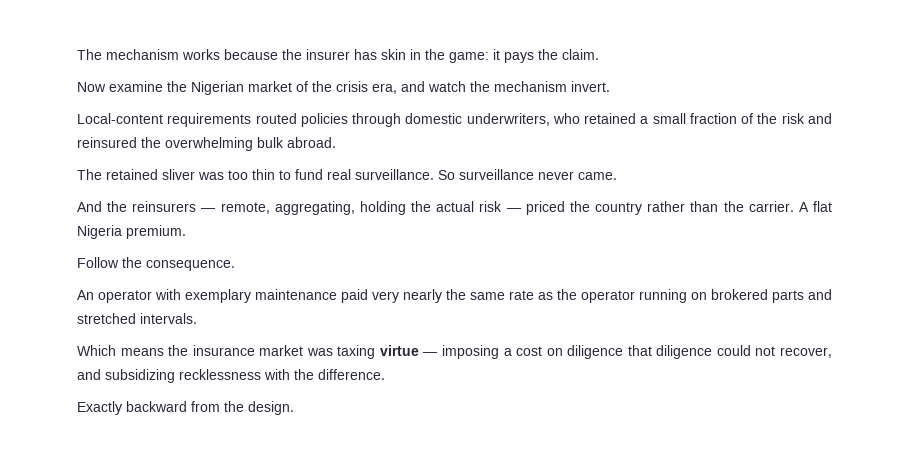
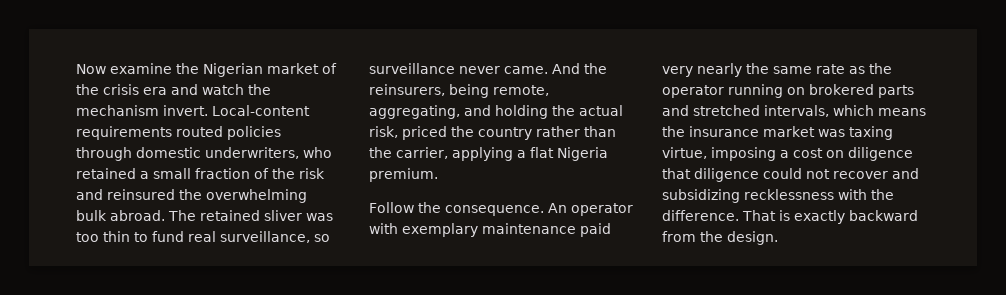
[77,49,599,63] The mechanism works because the insurer has skin in the game: it pays the claim. // -> (76, 69) none
[372,83,397,94] era, -> [143,87,167,95] era
(610, 86) // -> (208, 110) none
(336, 142) // -> (165, 215) none
[355,169,455,180] surveillance. So -> [220,231,330,243] surveillance, so
(617, 176) // -> (548, 70) none
[132,201,216,212] reinsurers — -> [369,84,489,98] reinsurers, being
(355, 208) none -> [464,105,491,116] and
[479,201,521,212] risk — -> [369,126,398,138] risk,
[748,201,809,212] carrier. A -> [396,147,526,161] carrier, applying a
(235, 265) // -> (544, 210) none
[140,313,197,324] [77,345,116,356] intervals. // Which -> [764,105,874,117] intervals, which
[379,345,438,356] virtue — -> [662,147,707,159] virtue,
[779,347,832,358] recover, -> [833,171,888,179] recover
[77,401,122,415] // Exactly -> [742,210,845,224] That is exactly

